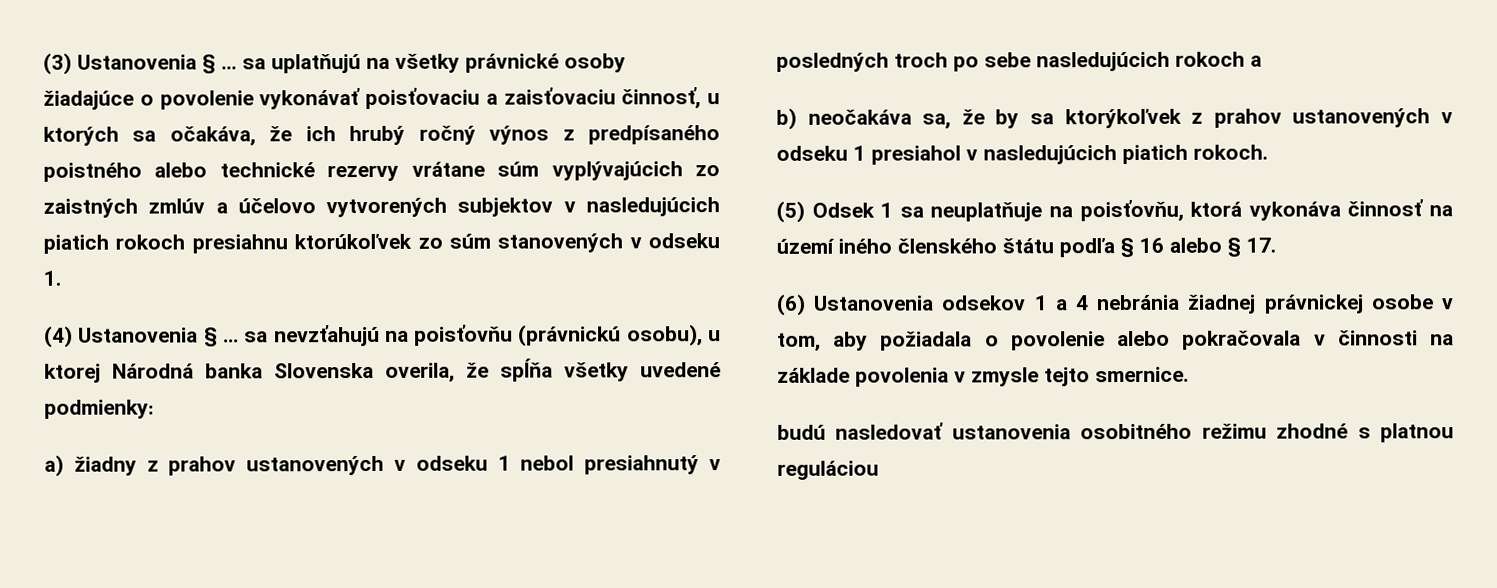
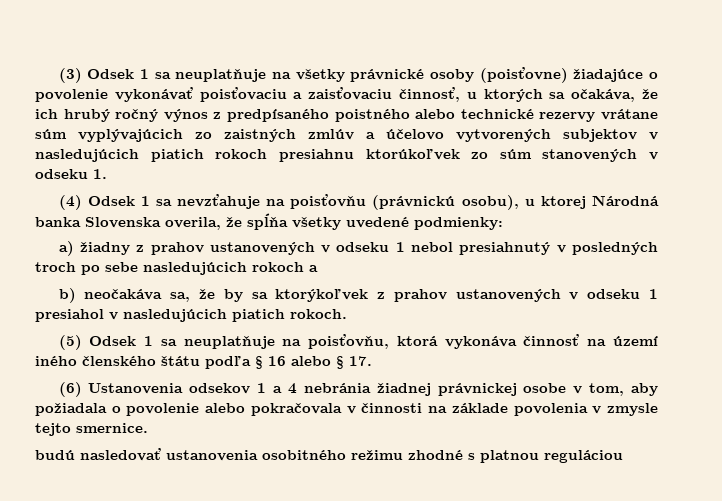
[77,54,361,74] Ustanovenia § ... sa uplatňujú -> [87,69,267,82] Odsek 1 sa neuplatňuje
(626, 63) none -> [479,67,568,83] (poisťovne)
[78,324,380,347] Ustanovenia § ... sa nevzťahujú -> [87,194,261,209] Odsek 1 sa nevzťahuje

